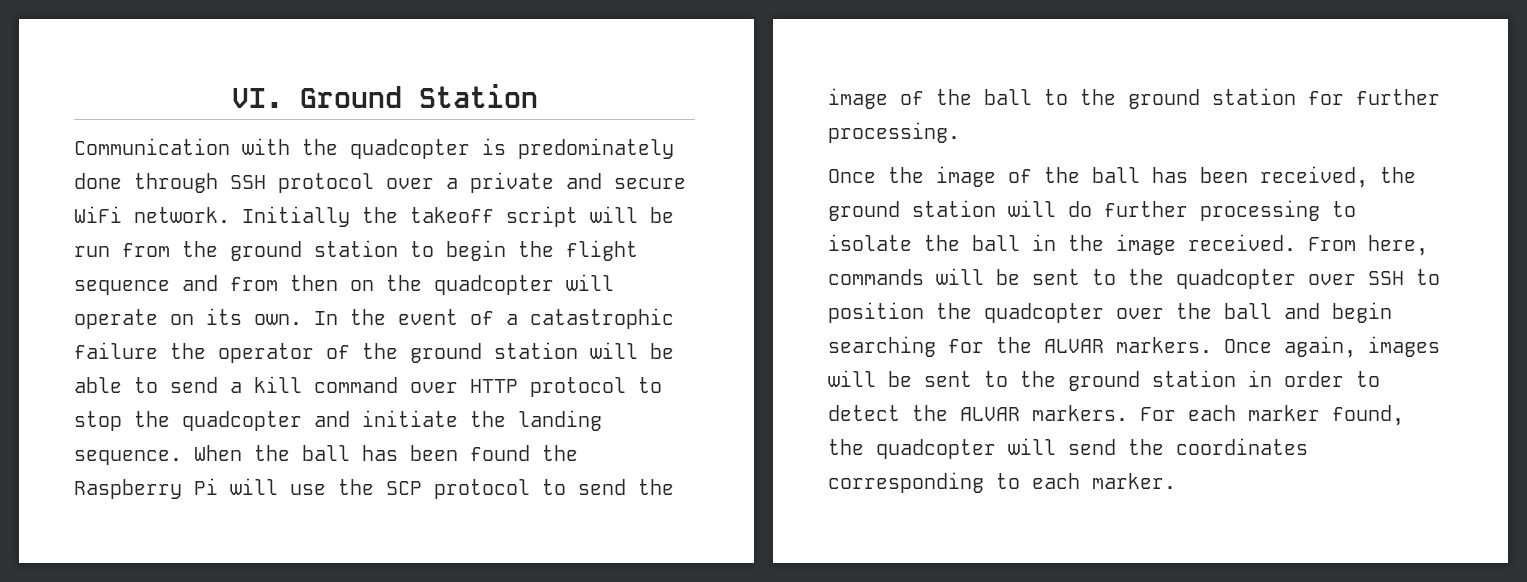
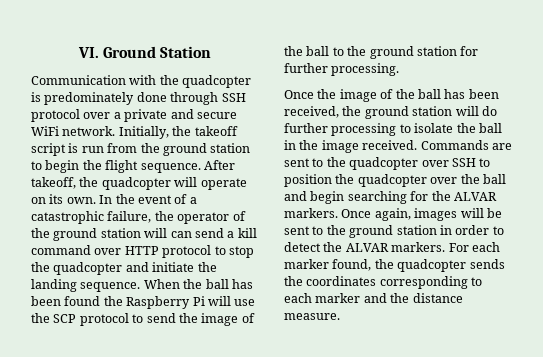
[242,206,350,227] Initially -> [118,126,169,139] Initially,
[590,206,674,223] will be -> [68,143,79,153] is
[74,275,374,295] sequence and from then on -> [140,160,235,173] [31,177,76,189] sequence. After takeoff,
[74,342,158,359] failure -> [107,211,152,223] failure,
[650,343,674,359] [74,377,158,393] be able to -> [170,231,192,238] can
[1308,235,1428,256] [828,268,1020,285] From here, commands will be -> [420,140,512,150] Commands are
[1008,438,1116,455] will send -> [469,259,505,269] sends
[1092,473,1176,489] marker. -> [315,293,463,303] [284,313,340,320] marker and the distance measure.

